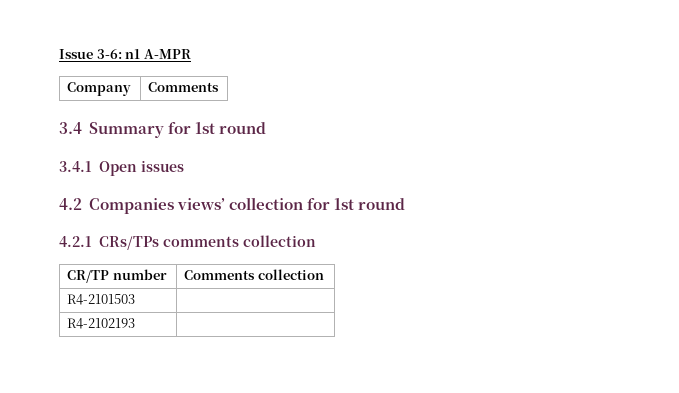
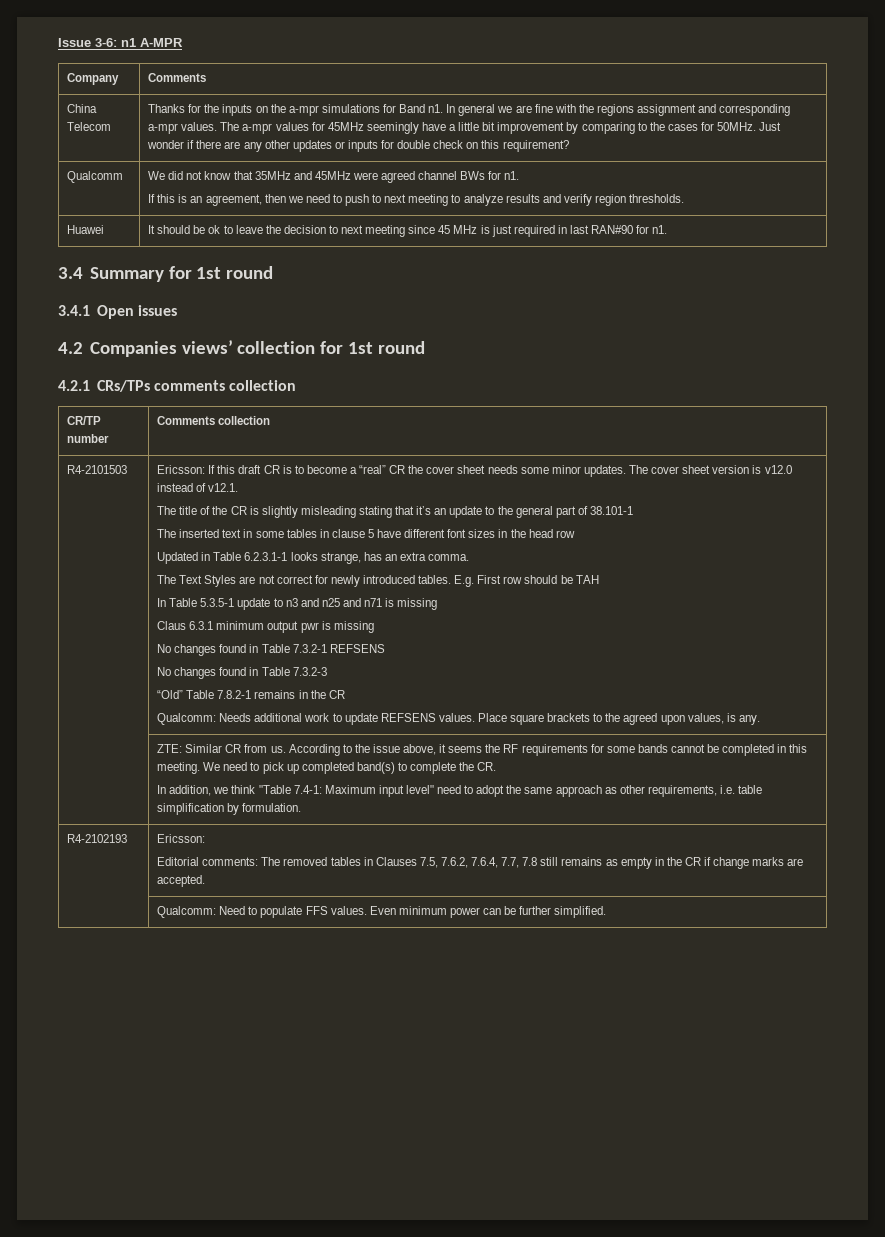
(220, 87) none -> [67,104,98,113] [67,122,112,131] [148,104,791,116] [148,122,782,134] [147,140,569,152] [67,171,124,183] [148,171,520,183] [148,194,685,206] [67,225,105,234] [148,225,668,237] // China Telecom | Thanks for the inputs on the a-mpr simulations for Band n1. In general we are fine with the regions assignment and corresponding a-mpr values. The a-mpr values for 45MHz seemingly have a little bit improvement by comparing to the cases for 50MHz. Just wonder if there are any other updates or inputs for double check on this requirement? // Qualcomm | We did not know that 35MHz and 45MHz were agreed channel BWs for n1. // If this is an agreement, then we need to push to next meeting to analyze results and verify region thresholds. // Huawei | It should be ok to leave the decision to next meeting since 45 MHz is just required in last RAN#90 for n1.
[67,318,136,329] // R4-2102193 | -> [157,465,792,477] [157,483,239,492] [157,506,633,518] [157,529,575,538] [157,552,470,564] [157,575,599,587] [157,598,438,610] [157,621,374,633] [157,644,385,656] [157,667,327,679] [157,690,345,699] [157,713,760,725] [157,744,808,756] [157,762,497,774] [157,785,763,797] [157,803,302,815] [67,834,128,843] [157,834,206,843] [157,857,804,869] [157,875,206,887] [157,906,607,918] Ericsson: If this draft CR is to become a “real” CR the cover sheet needs some minor updates. The cover sheet version is v12.0 instead of v12.1. // The title of the CR is slightly misleading stating that it’s an update to the general part of 38.101-1 // The inserted text in some tables in clause 5 have different font sizes in the head row // Updated in Table 6.2.3.1-1 looks strange, has an extra comma. // The Text Styles are not correct for newly introduced tables. E.g. First row should be TAH // In Table 5.3.5-1 update to n3 and n25 and n71 is missing // Claus 6.3.1 minimum output pwr is missing // No changes found in Table 7.3.2-1 REFSENS // No changes found in Table 7.3.2-3 // “Old” Table 7.8.2-1 remains in the CR // Qualcomm: Needs additional work to update REFSENS values. Place square brackets to the agreed upon values, is any. // | ZTE: Similar CR from us. According to the issue above, it seems the RF requirements for some bands cannot be completed in this meeting. We need to pick up completed band(s) to complete the CR. // In addition, we think "Table 7.4-1: Maximum input level" need to adopt the same approach as other requirements, i.e. table simplification by formulation. // R4-2102193 | Ericsson: // Editorial comments: The removed tables in Clauses 7.5, 7.6.2, 7.6.4, 7.7, 7.8 still remains as empty in the CR if change marks are accepted. // | Qualcomm: Need to populate FFS values. Even minimum power can be further simplified.

